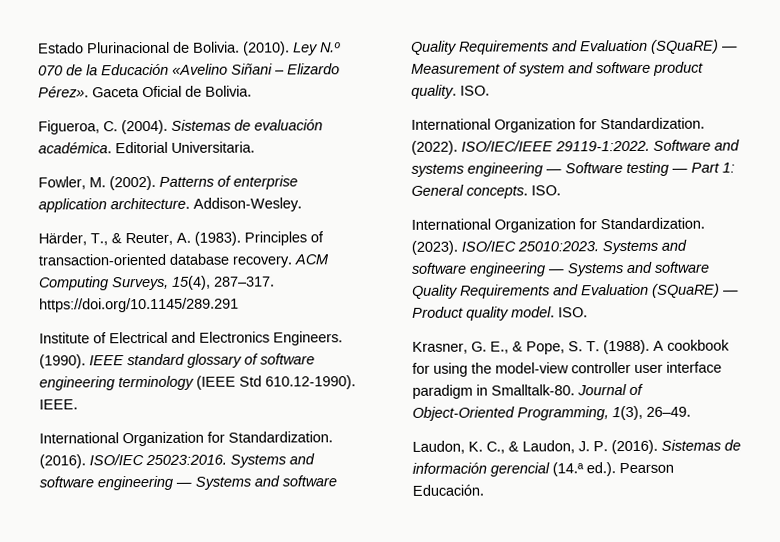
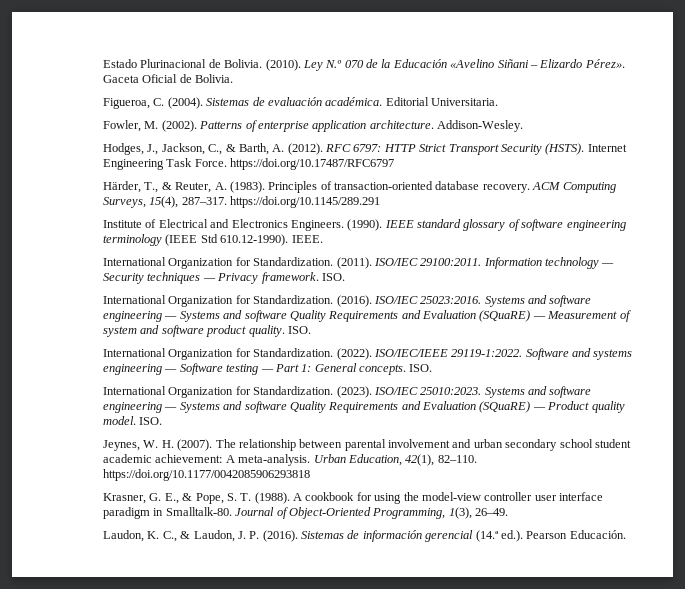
(302, 204) none -> [102,143,627,155] [102,158,395,170] // Hodges, J., Jackson, C., & Barth, A. (2012). RFC 6797: HTTP Strict Transport Security (HSTS). Internet Engineering Task Force. https://doi.org/10.17487/RFC6797
(78, 404) none -> [102,257,615,269] [102,272,345,284] // International Organization for Standardization. (2011). ISO/IEC 29100:2011. Information technology — Security techniques — Privacy framework. ISO.
(588, 312) none -> [102,439,631,451] [102,454,477,466] [102,469,310,481] // Jeynes, W. H. (2007). The relationship between parental involvement and urban secondary school student academic achievement: A meta-analysis. Urban Education, 42(1), 82–110. https://doi.org/10.1177/0042085906293818

